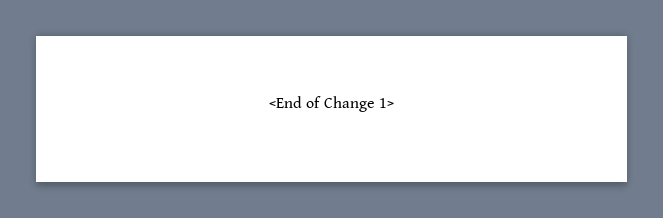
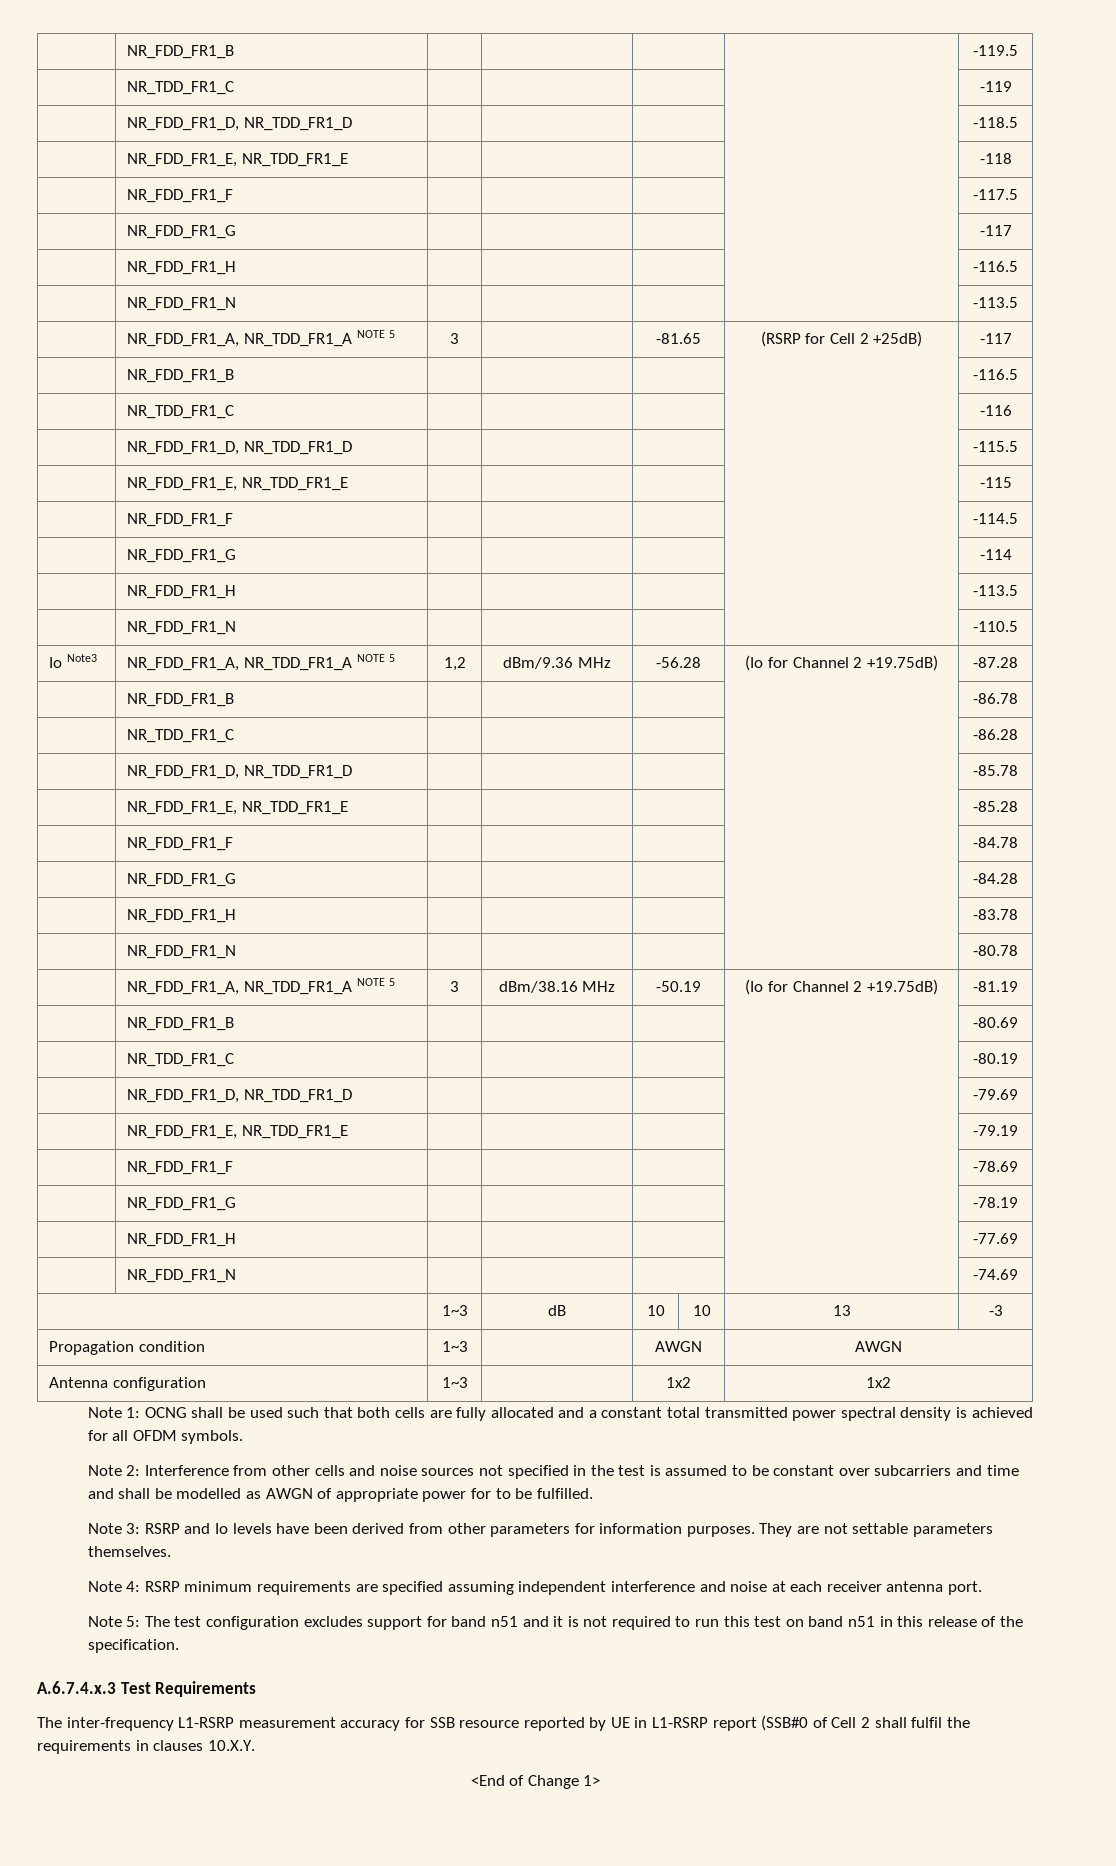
(269, 102) none -> [127,45,235,59] [973,45,1018,56] [127,81,235,95] [979,81,1012,92] [127,117,352,131] [973,117,1018,128] [127,153,348,167] [979,153,1012,164] [127,189,234,203] [973,189,1018,200] [127,225,237,239] [979,225,1012,236] [127,261,237,275] [973,261,1018,272] [127,297,237,311] [973,297,1018,308] [127,330,396,347] [450,333,459,344] [656,333,701,344] [760,331,923,347] [979,333,1012,344] [127,369,235,383] [973,369,1018,380] [127,405,235,419] [979,405,1012,416] [127,441,352,455] [973,441,1018,452] [127,477,348,491] [979,477,1012,488] [127,513,234,527] [973,513,1018,524] [127,549,237,563] [979,549,1012,560] [127,585,237,599] [973,585,1018,596] [127,621,237,635] [973,621,1018,632] [49,654,97,668] [127,654,396,671] [443,657,466,671] [503,657,611,669] [656,657,701,668] [745,655,938,671] [973,657,1018,668] [127,693,235,707] [973,693,1018,704] [127,729,235,743] [973,729,1018,740] [127,765,352,779] [973,765,1018,776] [127,801,348,815] [973,801,1018,812] [127,837,234,851] [973,837,1018,848] [127,873,237,887] [973,873,1018,884] [127,909,237,923] [973,909,1018,920] [127,945,237,959] [973,945,1018,956] [127,978,396,995] [450,981,459,992] [498,981,616,993] [656,981,701,992] [745,979,938,995] [973,981,1018,992] [127,1017,235,1031] [973,1017,1018,1028] [127,1053,235,1067] [973,1053,1018,1064] [127,1089,352,1103] [973,1089,1018,1100] [127,1125,348,1139] [973,1125,1018,1136] [127,1161,234,1175] [973,1161,1018,1172] [127,1197,237,1211] [973,1197,1018,1208] [127,1233,237,1247] [973,1233,1018,1244] [127,1269,237,1283] [973,1269,1018,1280] [441,1305,468,1316] [548,1305,566,1316] [646,1305,665,1316] [692,1305,711,1316] [832,1305,851,1316] [988,1305,1003,1316] [49,1341,205,1355] [441,1341,468,1352] [655,1341,702,1352] [855,1341,902,1352] [49,1377,206,1391] [441,1377,468,1388] [666,1377,691,1388] [866,1377,891,1388] [87,1407,1033,1421] [87,1430,244,1444] [87,1465,1019,1479] [87,1488,593,1502] [87,1523,993,1537] [87,1546,171,1557] [87,1581,983,1595] [87,1616,1023,1630] [87,1639,179,1653] [37,1681,257,1697] [37,1715,970,1731] [37,1740,255,1754] | NR_FDD_FR1_B | | | | | -119.5 // | NR_TDD_FR1_C | | | | | -119 // | NR_FDD_FR1_D, NR_TDD_FR1_D | | | | | -118.5 // | NR_FDD_FR1_E, NR_TDD_FR1_E | | | | | -118 // | NR_FDD_FR1_F | | | | | -117.5 // | NR_FDD_FR1_G | | | | | -117 // | NR_FDD_FR1_H | | | | | -116.5 // | NR_FDD_FR1_N | | | | | -113.5 // | NR_FDD_FR1_A, NR_TDD_FR1_A NOTE 5 | 3 | | -81.65 | (RSRP for Cell 2 +25dB) | -117 // | NR_FDD_FR1_B | | | | | -116.5 // | NR_TDD_FR1_C | | | | | -116 // | NR_FDD_FR1_D, NR_TDD_FR1_D | | | | | -115.5 // | NR_FDD_FR1_E, NR_TDD_FR1_E | | | | | -115 // | NR_FDD_FR1_F | | | | | -114.5 // | NR_FDD_FR1_G | | | | | -114 // | NR_FDD_FR1_H | | | | | -113.5 // | NR_FDD_FR1_N | | | | | -110.5 // Io Note3 | NR_FDD_FR1_A, NR_TDD_FR1_A NOTE 5 | 1,2 | dBm/9.36 MHz | -56.28 | (Io for Channel 2 +19.75dB) | -87.28 // | NR_FDD_FR1_B | | | | | -86.78 // | NR_TDD_FR1_C | | | | | -86.28 // | NR_FDD_FR1_D, NR_TDD_FR1_D | | | | | -85.78 // | NR_FDD_FR1_E, NR_TDD_FR1_E | | | | | -85.28 // | NR_FDD_FR1_F | | | | | -84.78 // | NR_FDD_FR1_G | | | | | -84.28 // | NR_FDD_FR1_H | | | | | -83.78 // | NR_FDD_FR1_N | | | | | -80.78 // | NR_FDD_FR1_A, NR_TDD_FR1_A NOTE 5 | 3 | dBm/38.16 MHz | -50.19 | (Io for Channel 2 +19.75dB) | -81.19 // | NR_FDD_FR1_B | | | | | -80.69 // | NR_TDD_FR1_C | | | | | -80.19 // | NR_FDD_FR1_D, NR_TDD_FR1_D | | | | | -79.69 // | NR_FDD_FR1_E, NR_TDD_FR1_E | | | | | -79.19 // | NR_FDD_FR1_F | | | | | -78.69 // | NR_FDD_FR1_G | | | | | -78.19 // | NR_FDD_FR1_H | | | | | -77.69 // | NR_FDD_FR1_N | | | | | -74.69 // | 1~3 | dB | 10 | 10 | 13 | -3 // Propagation condition | 1~3 | | AWGN | AWGN // Antenna configuration | 1~3 | | 1x2 | 1x2 // Note 1: OCNG shall be used such that both cells are fully allocated and a constant total transmitted power spectral density is achieved for all OFDM symbols. // Note 2: Interference from other cells and noise sources not specified in the test is assumed to be constant over subcarriers and time and shall be modelled as AWGN of appropriate power for to be fulfilled. // Note 3: RSRP and Io levels have been derived from other parameters for information purposes. They are not settable parameters themselves. // Note 4: RSRP minimum requirements are specified assuming independent interference and noise at each receiver antenna port. // Note 5: The test configuration excludes support for band n51 and it is not required to run this test on band n51 in this release of the specification. // A.6.7.4.x.3 Test Requirements // The inter-frequency L1-RSRP measurement accuracy for SSB resource reported by UE in L1-RSRP report (SSB#0 of Cell 2 shall fulfil the requirements in clauses 10.X.Y. //

